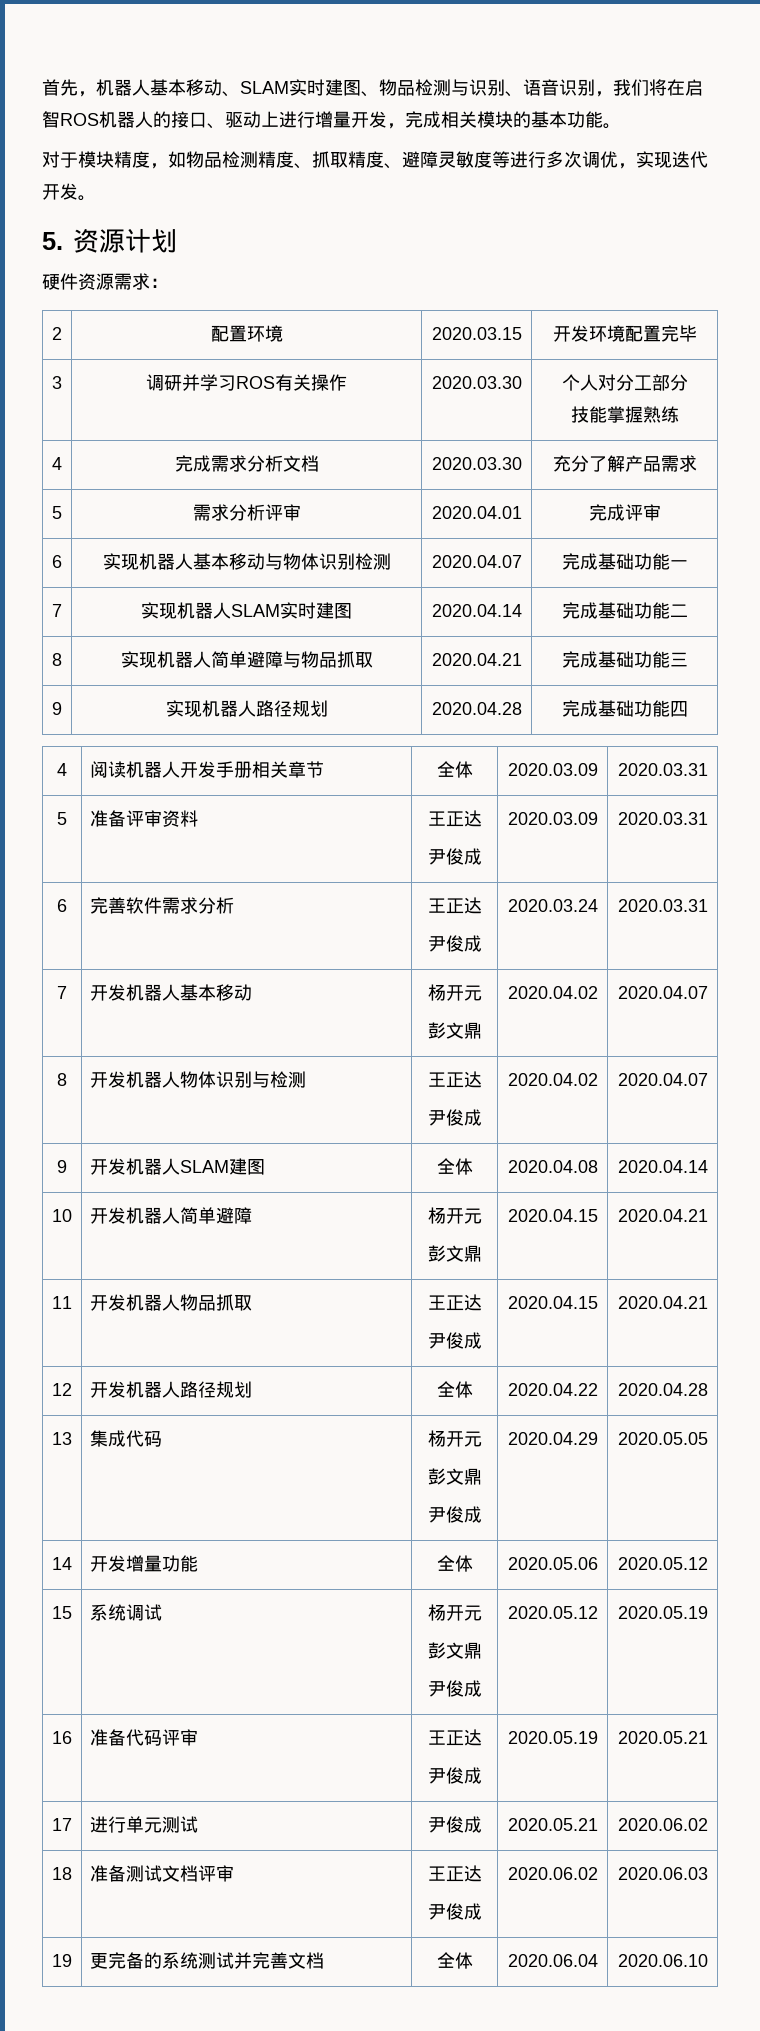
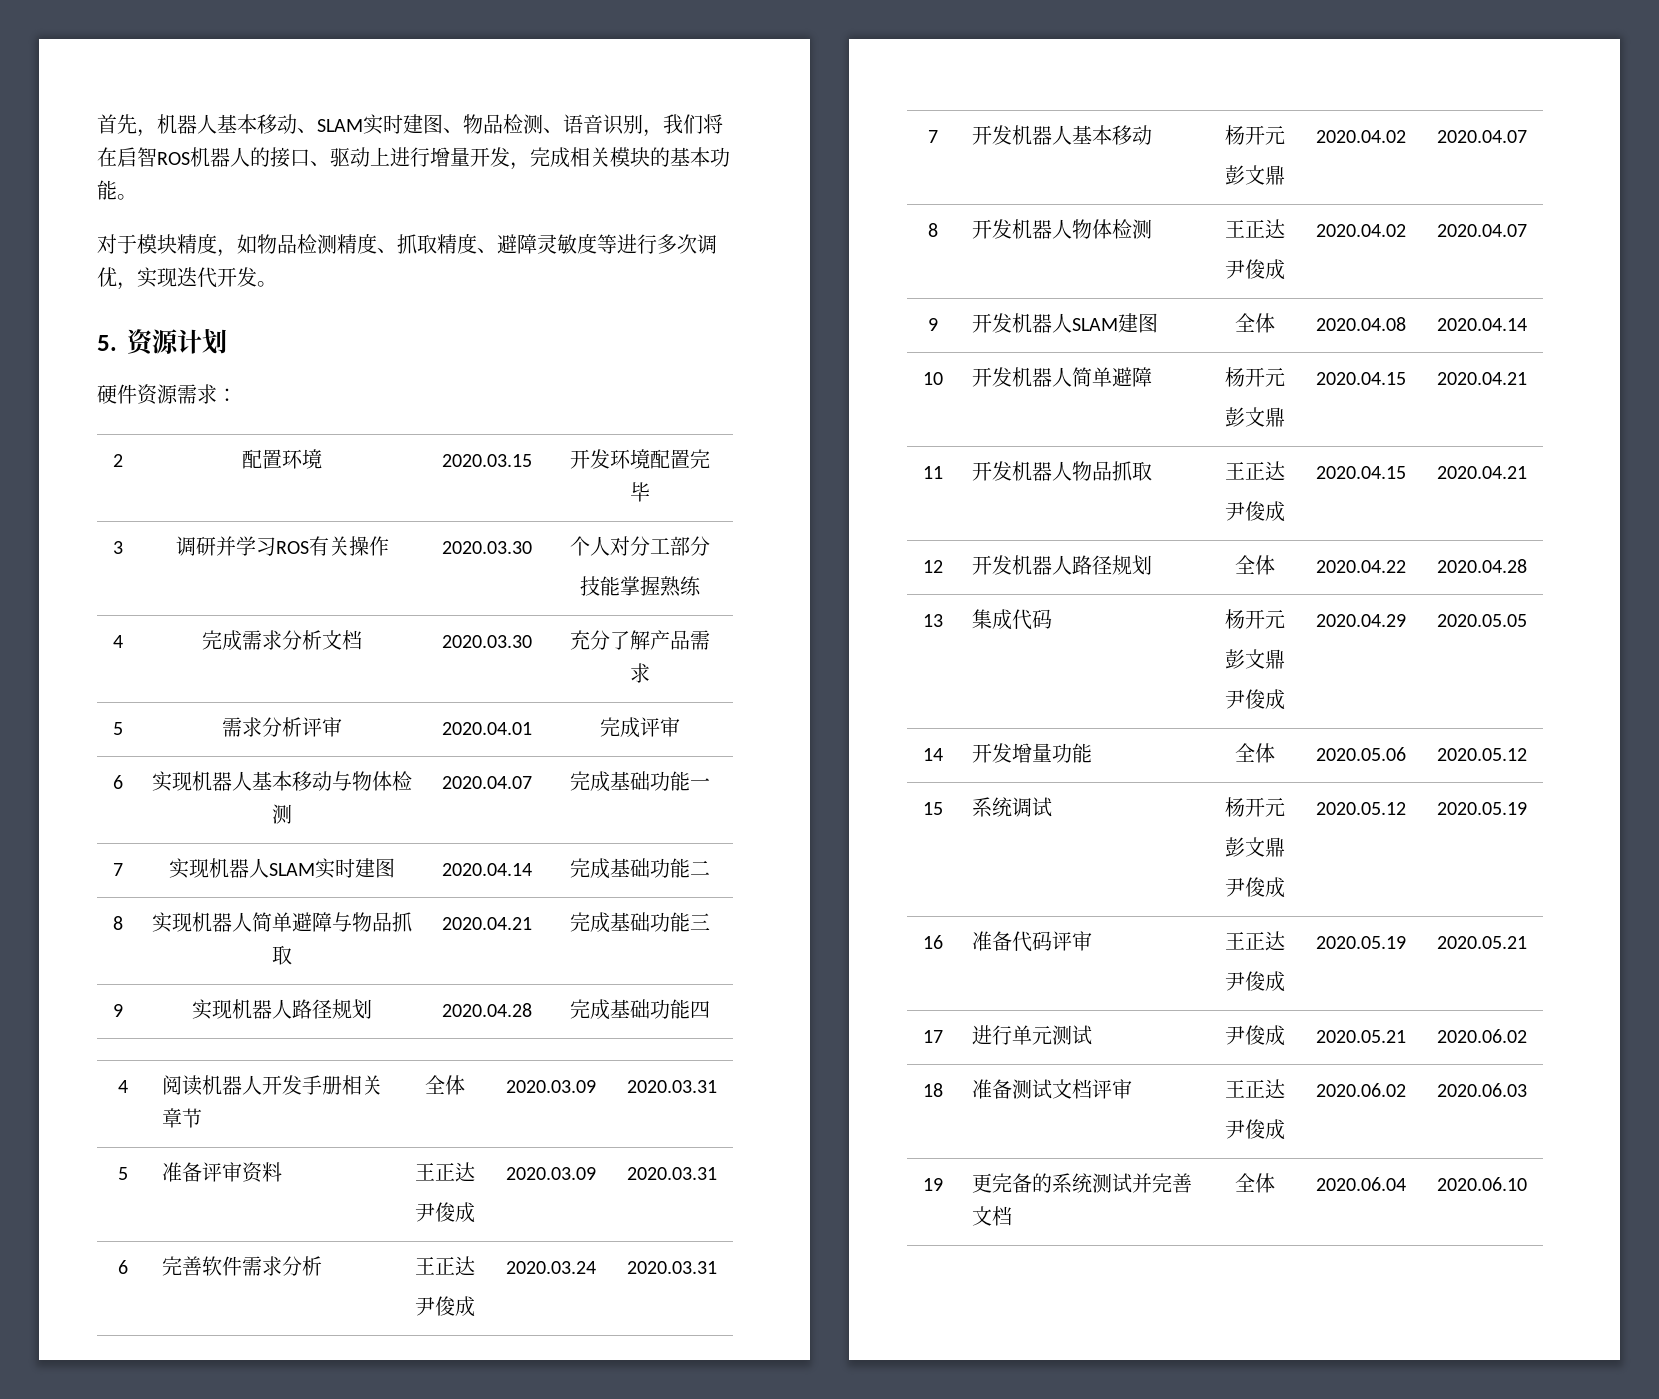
[451,79,505,96] 与识别 -> (543, 124) none
[318,553,355,570] 识别 -> (392, 781) none
[216,1071,271,1088] 识别与 -> (1112, 229) none

